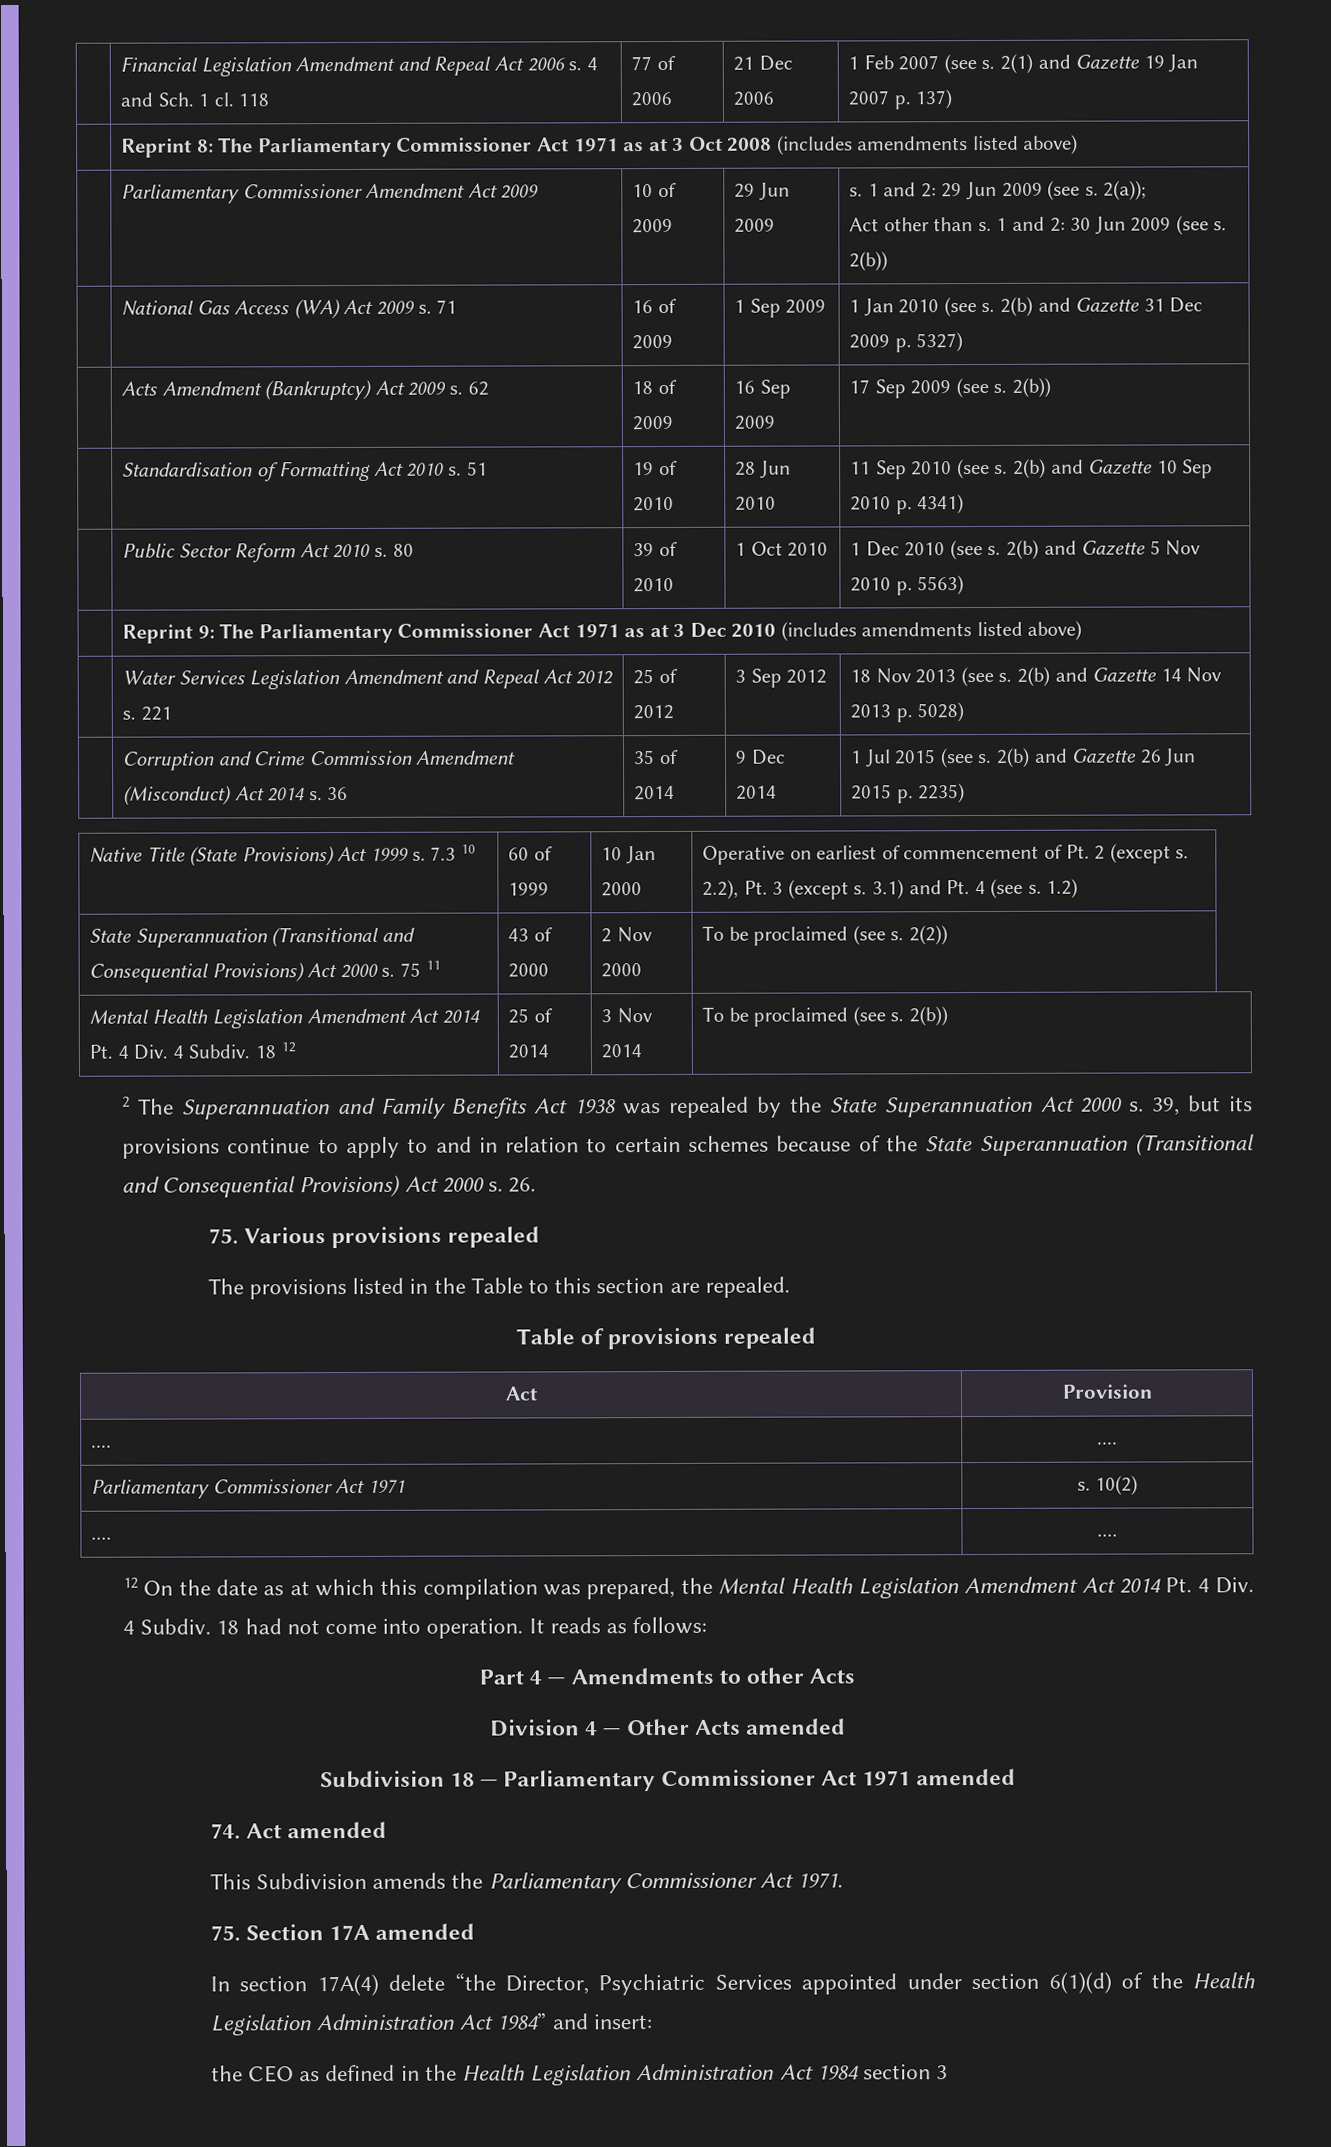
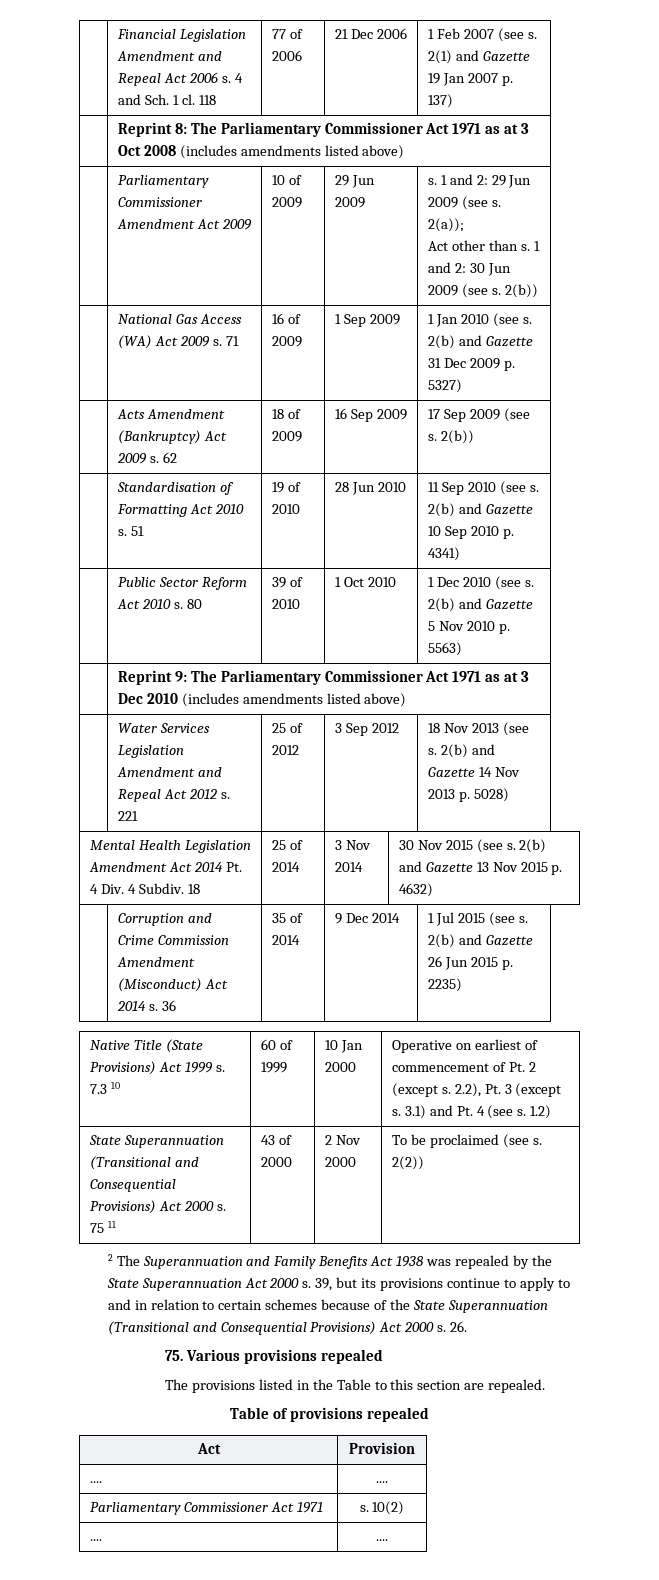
(965, 712) none -> [89,840,251,853] [88,862,242,872] [89,883,200,894] [271,840,303,850] [271,862,300,872] [334,840,371,850] [334,862,363,872] [398,839,547,853] [398,861,563,875] [398,883,433,897] // Mental Health Legislation Amendment Act 2014 Pt. 4 Div. 4 Subdiv. 18 | 25 of 2014 | 3 Nov 2014 | 30 Nov 2015 (see s. 2(b) and Gazette 13 Nov 2015 p. 4632)
[89,1008,481,1029] [89,1042,296,1060] [508,1008,553,1024] [508,1044,550,1059] [601,1008,653,1024] [601,1044,643,1059] [702,1006,949,1027] // Mental Health Legislation Amendment Act 2014 Pt. 4 Div. 4 Subdiv. 18 12 | 25 of 2014 | 3 Nov 2014 | To be proclaimed (see s. 2(b)) -> (424, 1163) none
[122,1576,1255,1600] [122,1616,708,1639] [478,1667,856,1685] [489,1718,847,1737] [319,1768,1017,1792] [209,1821,388,1840] [209,1872,844,1894] [209,1923,476,1942] [209,1971,1255,1997] [209,2012,653,2036] [210,2063,949,2086] // 12 On the date as at which this compilation was prepared, the Mental Health Legislation Amendment Act 2014 Pt. 4 Div. 4 Subdiv. 18 had not come into operation. It reads as follows: // Part 4 — Amendments to other Acts // Division 4 — Other Acts amended // Subdivision 18 — Parliamentary Commissioner Act 1971 amended // 74. Act amended // This Subdivision amends the Parliamentary Commissioner Act 1971. // 75. Section 17A amended // In section 17A(4) delete “the Director, Psychiatric Services appointed under section 6(1)(d) of the Health Legislation Administration Act 1984” and insert: // the CEO as defined in the Health Legislation Administration Act 1984 section 3 -> (388, 1540) none

